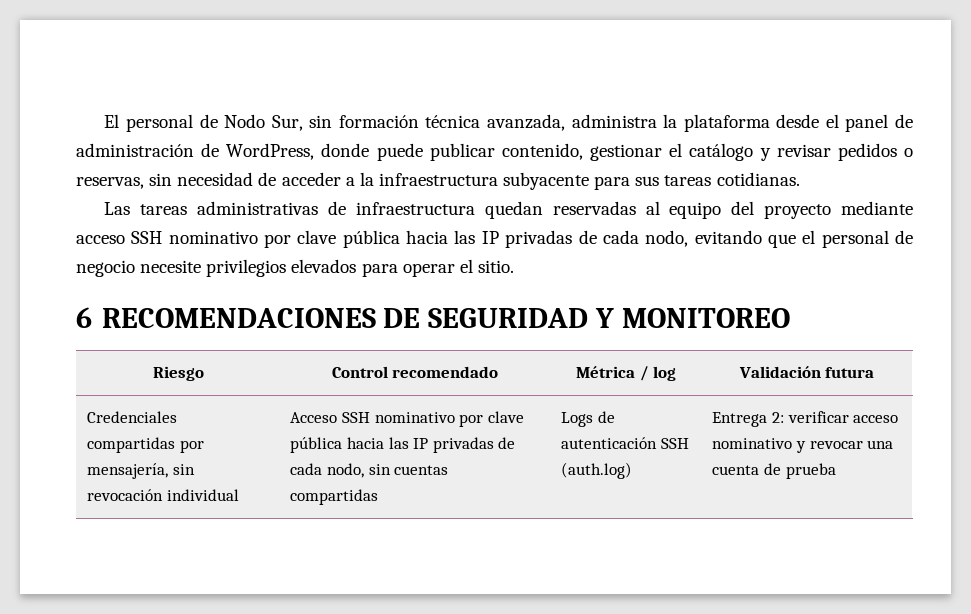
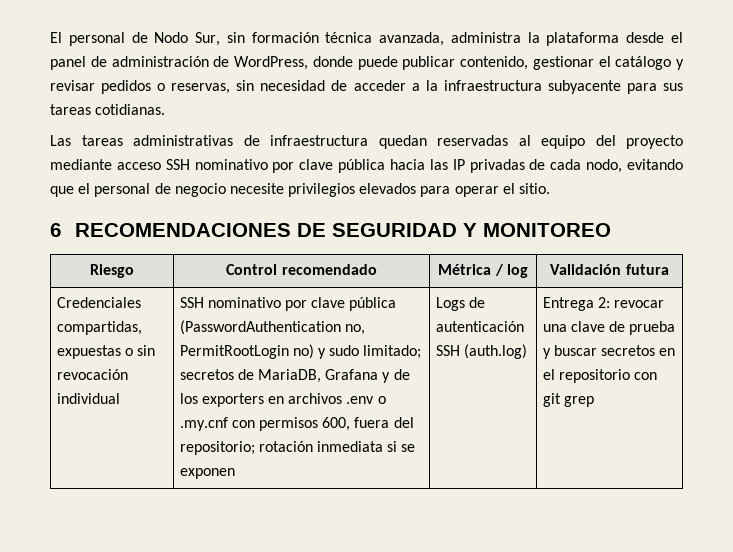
[87,437,204,453] [87,463,169,479] compartidas por mensajería, -> [56,321,142,335] [56,345,133,359] compartidas, expuestas o
[290,411,524,427] [290,437,516,453] [290,463,449,478] [290,489,379,505] Acceso SSH nominativo por clave pública hacia las IP privadas de cada nodo, sin cuentas compartidas -> [179,297,397,311] [179,320,365,335] [179,344,422,359] [179,369,410,383] [179,393,386,407] [179,417,414,431] [179,441,416,455] [179,468,235,479] SSH nominativo por clave pública (PasswordAuthentication no, PermitRootLogin no) y sudo limitado; secretos de MariaDB, Grafana y de los exporters en archivos .env o .my.cnf con permisos 600, fuera del repositorio; rotación inmediata si se exponen
[787,411,899,423] [712,438,806,453] verificar acceso nominativo y -> (610, 302) none
[712,465,760,475] cuenta -> [570,321,605,332] clave
(836, 471) none -> [542,345,676,359] [542,369,657,383] [542,393,594,407] y buscar secretos en el repositorio con git grep

